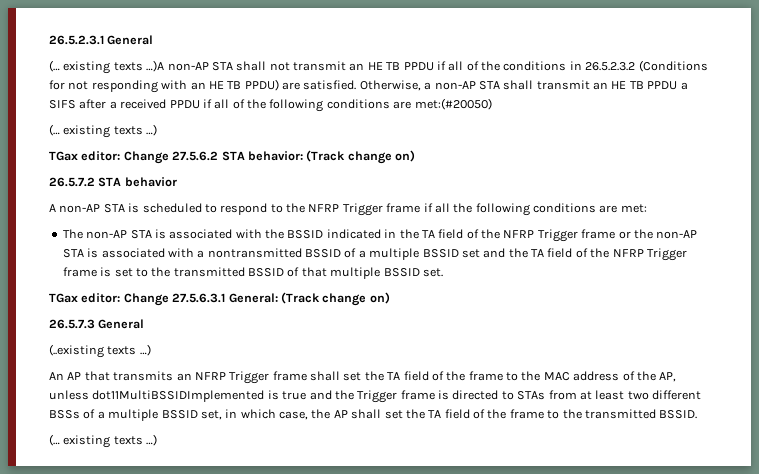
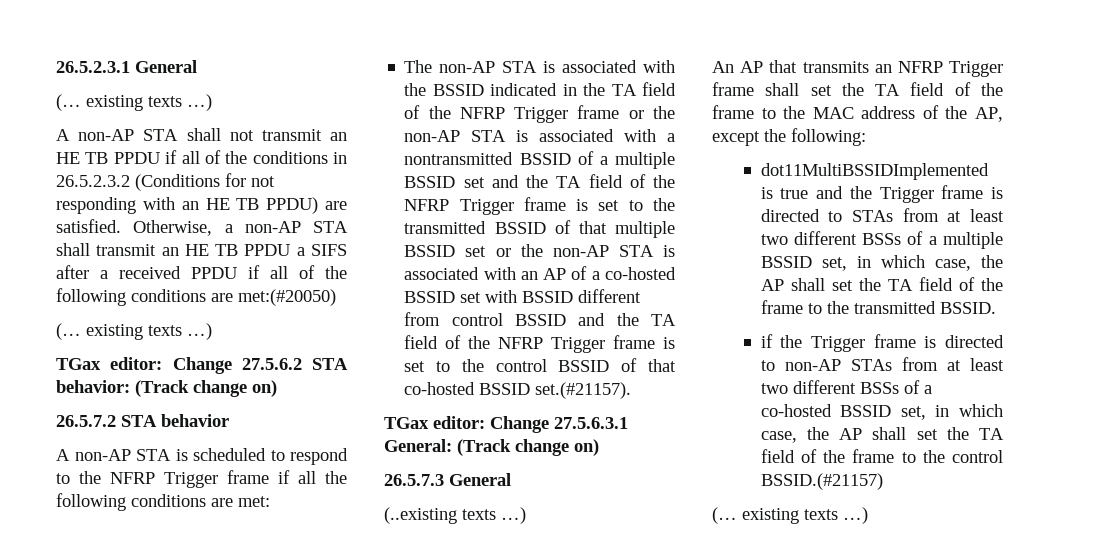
[146,60,165,72] …)A -> [187,94,212,111] [56,129,70,141] …) // A
[422,268,443,277] set. -> [465,244,675,257] [404,266,676,280] [404,289,642,303] [404,312,676,326] [404,335,675,353] [404,358,676,372] [404,382,632,399] set or the non-AP STA is associated with an AP of a co-hosted BSSID set with BSSID different from control BSSID and the TA field of the NFRP Trigger frame is set to the control BSSID of that co-hosted BSSID set.(#21157).
[49,390,89,400] unless -> [712,128,866,146] except the following: //
(698, 414) none -> [760,334,1004,352] [760,357,1004,371] [760,380,932,394] [760,404,1003,420] [760,427,1004,443] [760,449,1003,463] [760,473,883,490] // if the Trigger frame is directed to non-AP STAs from at least two different BSSs of a co-hosted BSSID set, in which case, the AP shall set the TA field of the frame to the control BSSID.(#21157)

